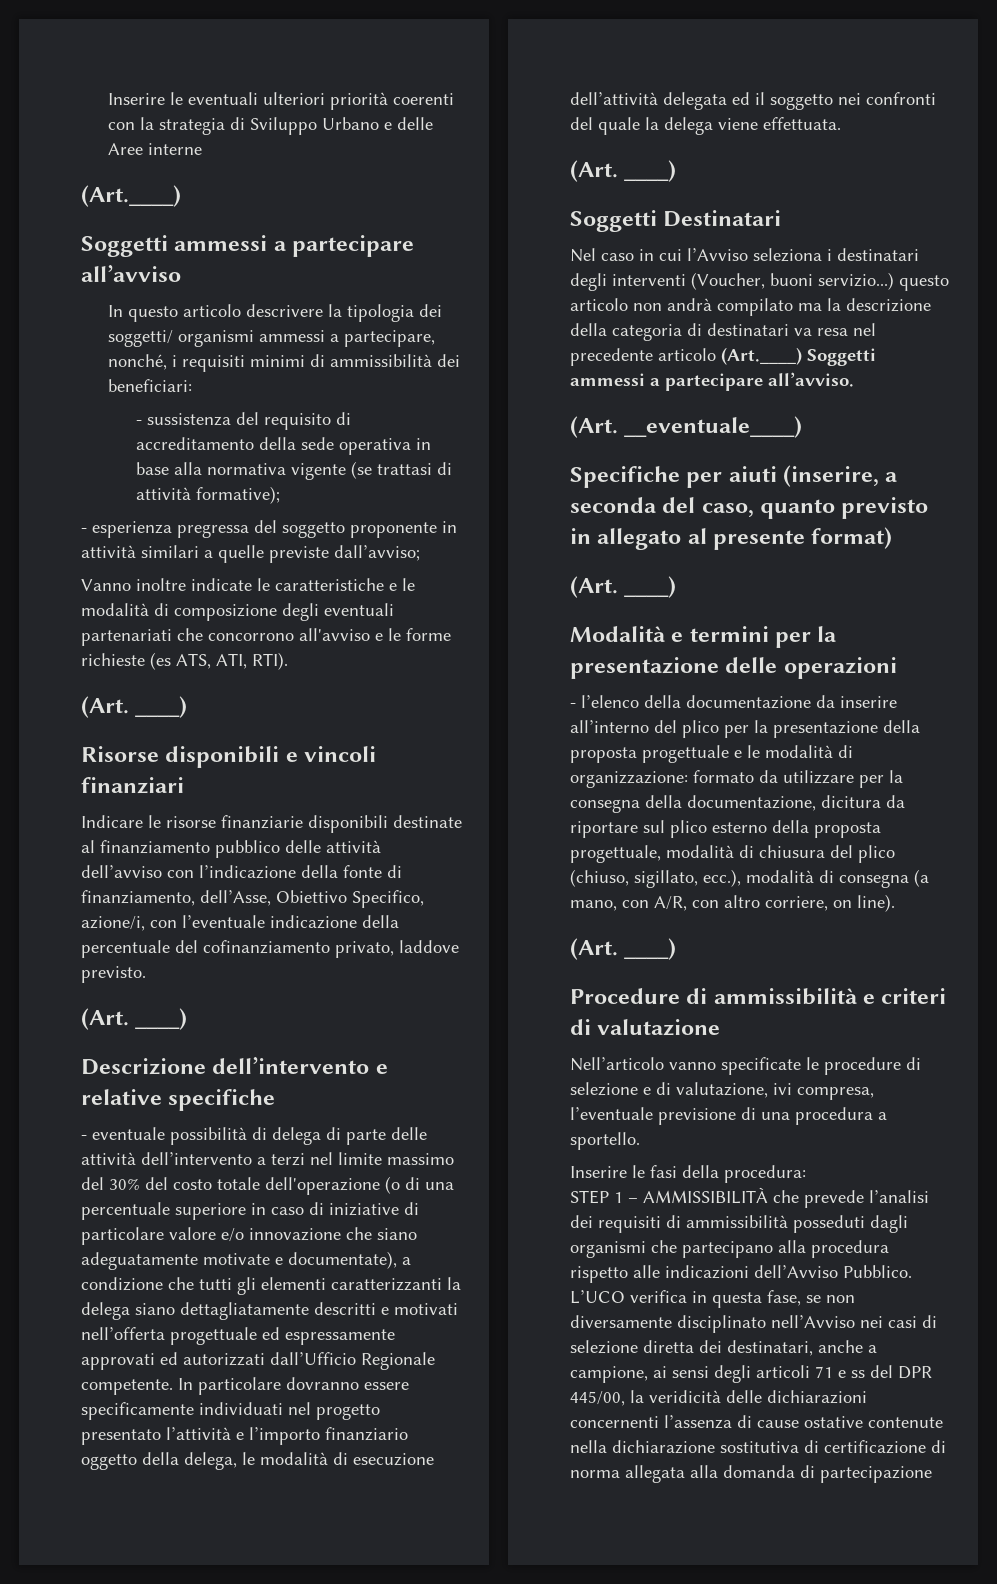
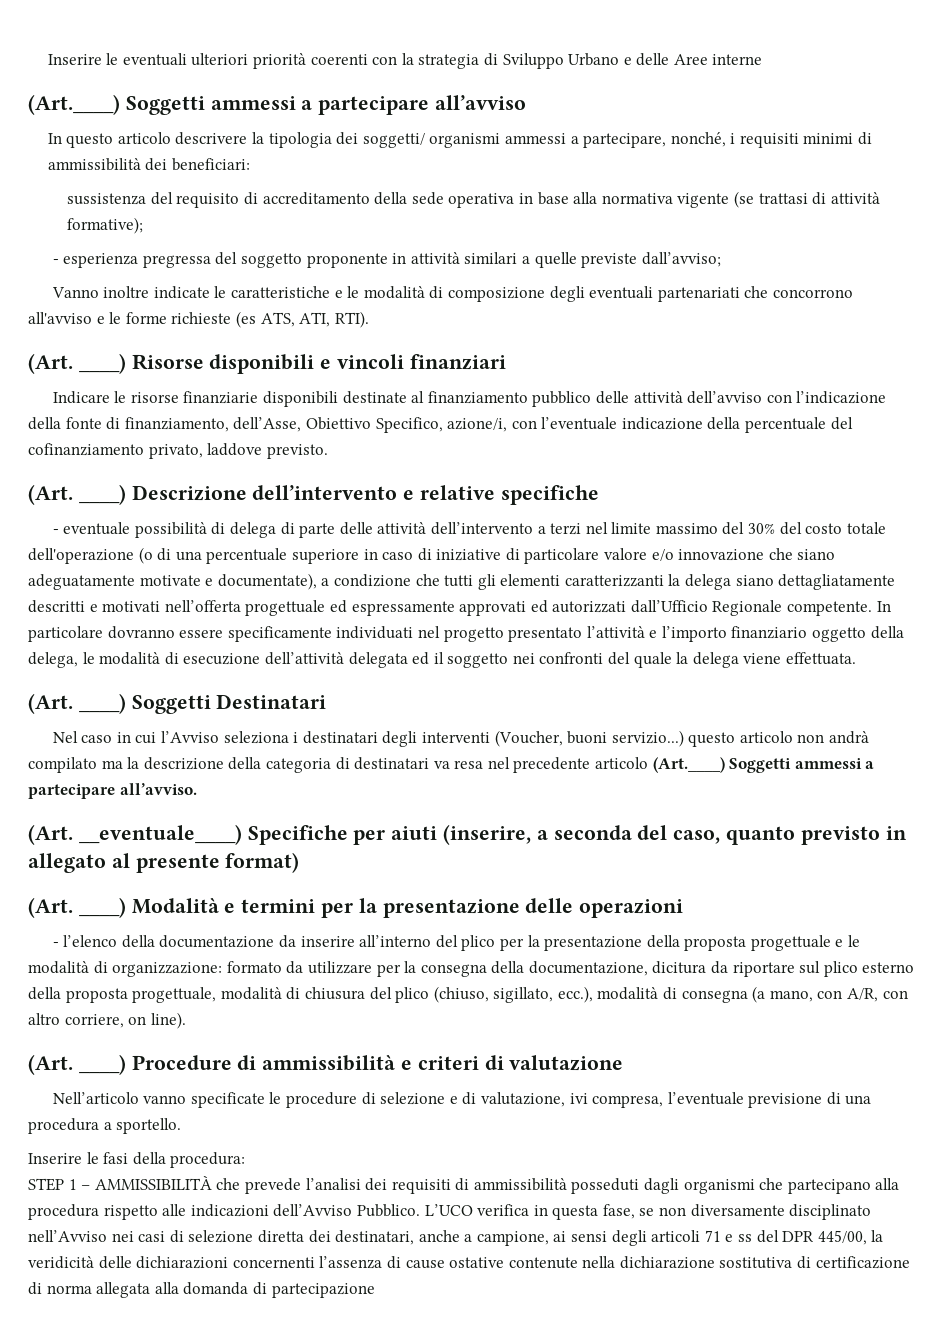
(181, 196) // -> (120, 104) none
[135,420,142,425] - -> (250, 164) none
(188, 707) // -> (126, 363) none
(188, 1019) // -> (126, 494) none
(677, 171) // -> (126, 703) none
(803, 427) // -> (242, 834) none
(677, 587) // -> (126, 907) none
(677, 949) // -> (126, 1064) none

